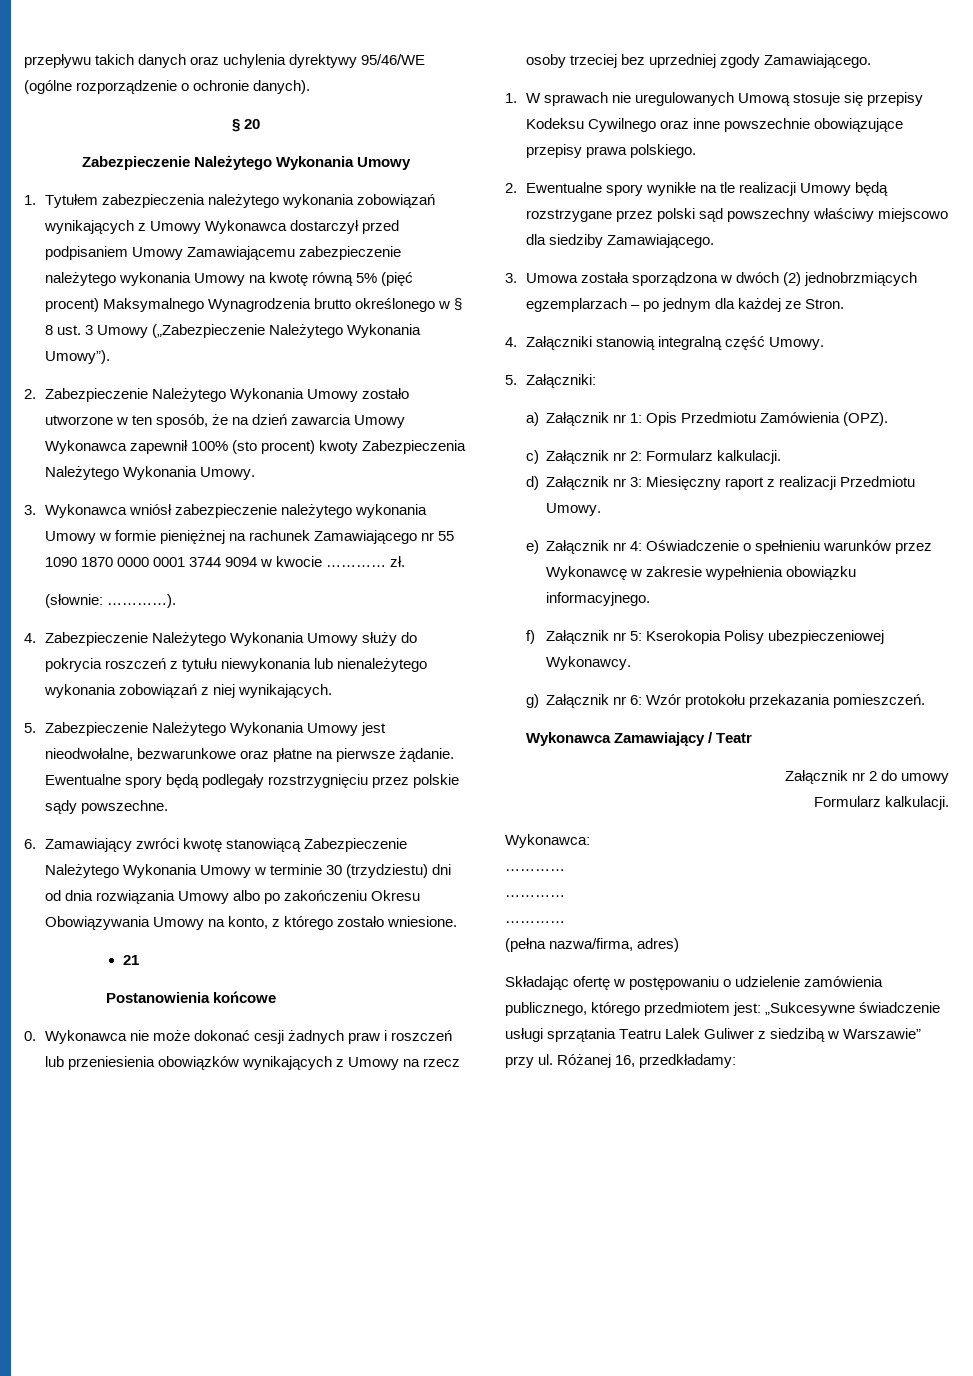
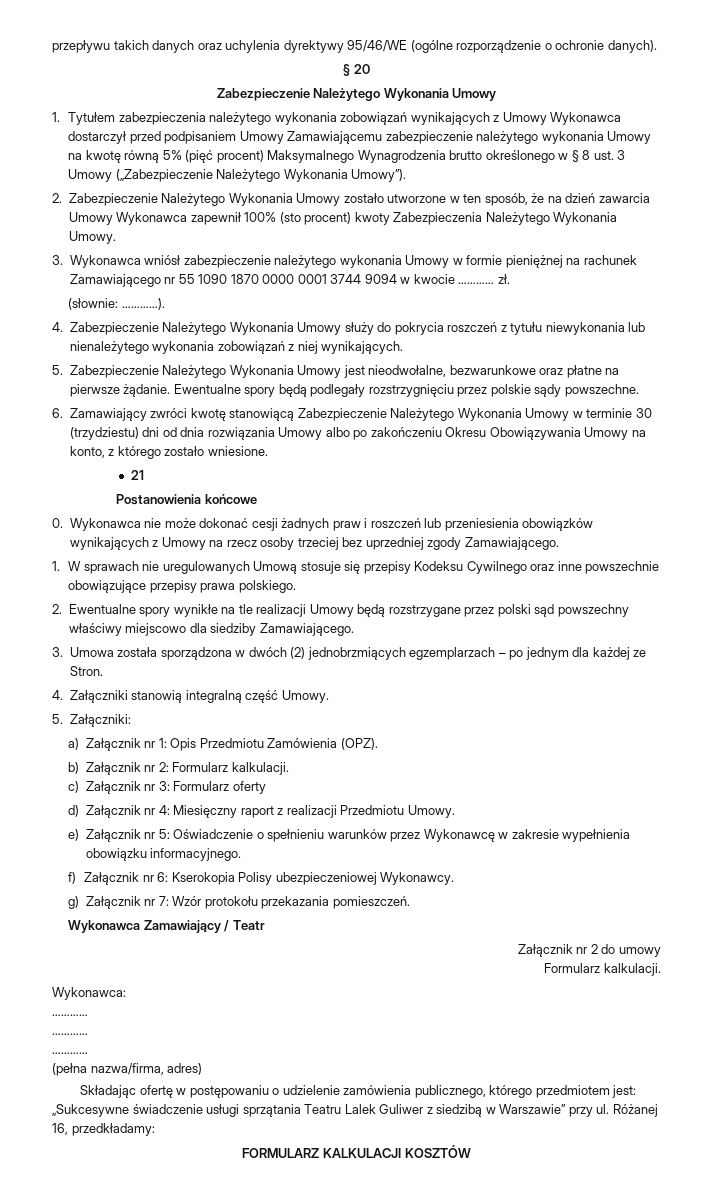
[525,450,539,464] c) -> [68,762,80,774] b)
[525,476,539,490] d) -> [68,781,80,793] c)
(643, 482) none -> [173,781,266,794] [68,805,170,818] Formularz oferty // d) Załącznik nr 4:
[630,541,643,551] 4: -> [158,829,170,839] 5:
[630,631,643,641] 5: -> [157,872,169,882] 6:
[630,695,643,705] 6: -> [158,896,169,906] 7:
(737, 1061) none -> [242,1145,471,1158] // FORMULARZ KALKULACJI KOSZTÓW

